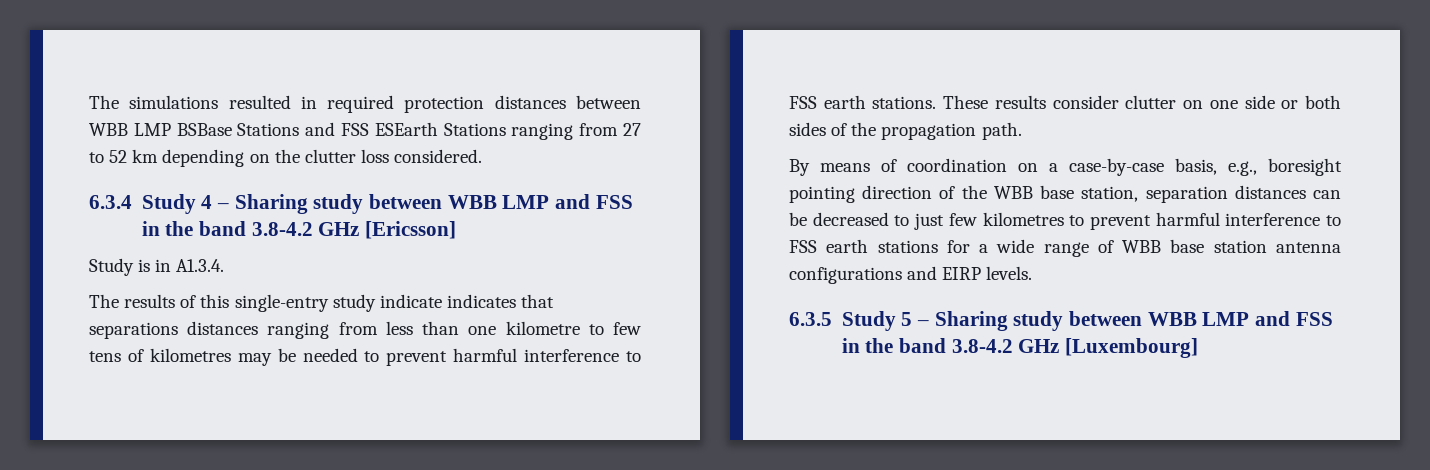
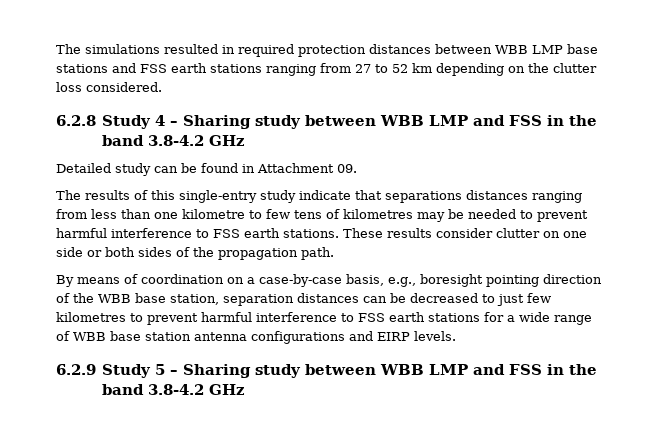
[176,122,506,136] BSBase Stations and FSS ESEarth Stations -> [567,44,598,54] [56,63,262,73] base stations and FSS earth stations
[89,195,132,209] 6.3.4 -> [56,115,96,126] 6.2.8
[364,221,456,239] [89,258,225,276] [Ericsson] // Study is in A1.3.4. -> [56,163,357,176] // Detailed study can be found in Attachment 09.
[446,294,516,308] indicates -> (351, 195) none
[789,312,832,326] 6.3.5 -> [56,364,96,375] 6.2.9
[1064,338,1198,358] [Luxembourg] -> (246, 389) none

